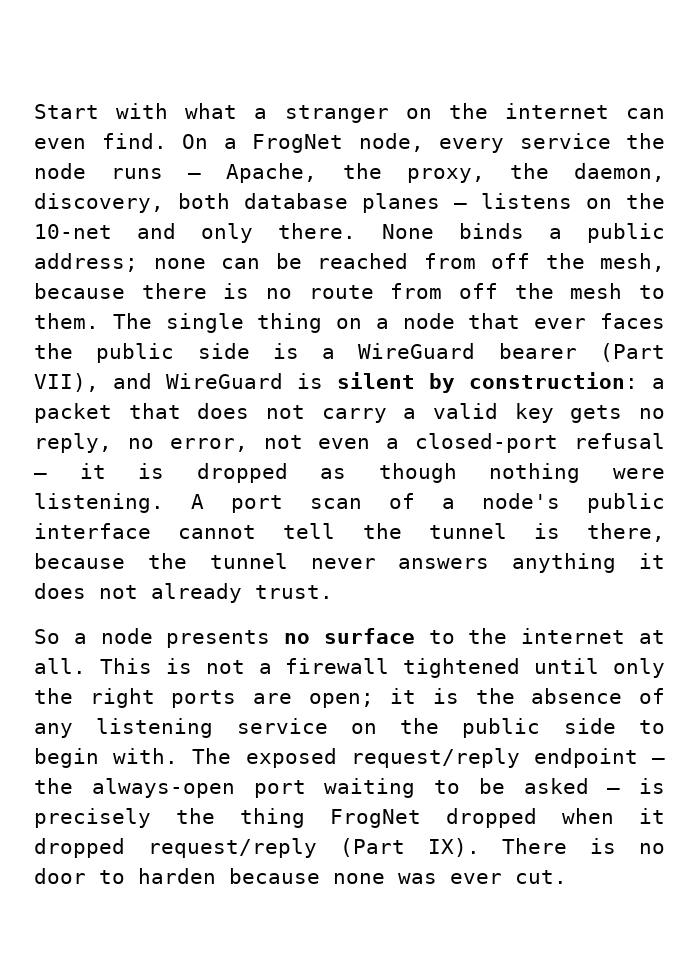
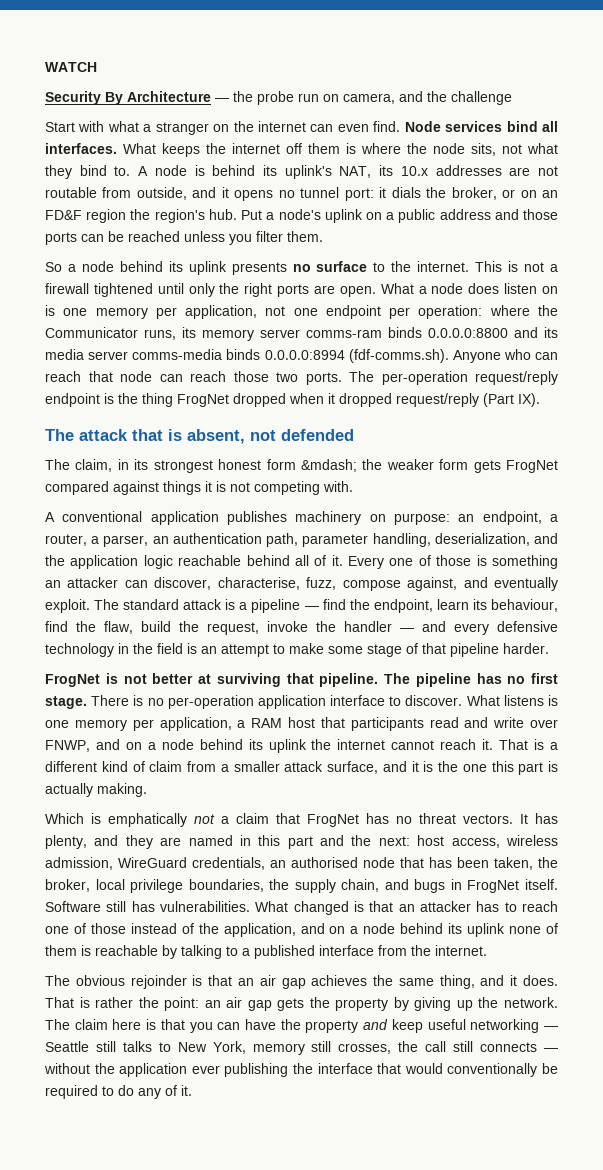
(34, 111) none -> [45,62,97,72] [45,91,512,105] WATCH // Security By Architecture — the probe run on camera, and the challenge //
[182,133,665,153] [34,163,665,183] [34,193,665,213] [34,223,665,243] [34,253,665,272] [34,283,665,299] [34,313,665,333] [34,343,665,363] [34,372,665,393] [34,403,665,423] [34,433,665,453] [34,463,665,483] [34,493,665,513] [34,523,665,542] [34,553,665,573] [34,583,333,603] On a FrogNet node, every service the node runs — Apache, the proxy, the daemon, discovery, both database planes — listens on the 10-net and only there. None binds a public address; none can be reached from off the mesh, because there is no route from off the mesh to them. The single thing on a node that ever faces the public side is a WireGuard bearer (Part VII), and WireGuard is silent by construction: a packet that does not carry a valid key gets no reply, no error, not even a closed-port refusal — it is dropped as though nothing were listening. A port scan of a node's public interface cannot tell the tunnel is there, because the tunnel never answers anything it does not already trust. -> [404,121,559,132] [45,143,558,157] [45,165,558,179] [45,187,558,201] [45,209,558,223] [45,231,323,245] Node services bind all interfaces. What keeps the internet off them is where the node sits, not what they bind to. A node is behind its uplink's NAT, its 10.x addresses are not routable from outside, and it opens no tunnel port: it dials the broker, or on an FD&F region the region's hub. Put a node's uplink on a public address and those ports can be reached unless you filter them.
(153, 636) none -> [119,261,227,275] behind its uplink
[521,628,665,644] [34,658,86,674] internet at all. -> [417,261,470,272] internet.
[308,688,666,708] [34,718,665,738] [34,748,665,768] [34,778,665,798] [34,808,151,828] open; it is the absence of any listening service on the public side to begin with. The exposed request/reply endpoint — the always-open port waiting to be asked — is precisely -> [339,283,558,297] [45,305,558,319] [45,327,558,341] [45,349,558,363] [45,371,558,385] [45,393,114,407] open. What a node does listen on is one memory per application, not one endpoint per operation: where the Communicator runs, its memory server comms-ram binds 0.0.0.0:8800 and its media server comms-media binds 0.0.0.0:8994 (fdf-comms.sh). Anyone who can reach that node can reach those two ports. The per-operation request/reply endpoint is
[502,838,665,854] [34,868,567,884] There is no door to harden because none was ever cut. -> [45,429,354,444] [45,459,558,473] [45,481,353,495] [45,511,558,525] [45,533,558,547] [45,555,558,569] [45,577,558,591] [45,599,558,613] [45,621,558,635] [45,643,549,657] [45,673,558,687] [45,695,558,709] [45,717,558,731] [45,739,558,753] [45,761,558,775] [45,783,147,797] [45,813,558,827] [45,835,558,849] [45,857,558,870] [45,879,558,893] [45,901,558,915] [45,923,558,937] [45,945,487,959] [45,975,558,989] [45,997,559,1011] [45,1019,558,1033] [45,1041,558,1055] [44,1063,559,1077] [45,1085,192,1099] // The attack that is absent, not defended // The claim, in its strongest honest form &mdash; the weaker form gets FrogNet compared against things it is not competing with. // A conventional application publishes machinery on purpose: an endpoint, a router, a parser, an authentication path, parameter handling, deserialization, and the application logic reachable behind all of it. Every one of those is something an attacker can discover, characterise, fuzz, compose against, and eventually exploit. The standard attack is a pipeline — find the endpoint, learn its behaviour, find the flaw, build the request, invoke the handler — and every defensive technology in the field is an attempt to make some stage of that pipeline harder. // FrogNet is not better at surviving that pipeline. The pipeline has no first stage. There is no per-operation application interface to discover. What listens is one memory per application, a RAM host that participants read and write over FNWP, and on a node behind its uplink the internet cannot reach it. That is a different kind of claim from a smaller attack surface, and it is the one this part is actually making. // Which is emphatically not a claim that FrogNet has no threat vectors. It has plenty, and they are named in this part and the next: host access, wireless admission, WireGuard credentials, an authorised node that has been taken, the broker, local privilege boundaries, the supply chain, and bugs in FrogNet itself. Software still has vulnerabilities. What changed is that an attacker has to reach one of those instead of the application, and on a node behind its uplink none of them is reachable by talking to a published interface from the internet. // The obvious rejoinder is that an air gap achieves the same thing, and it does. That is rather the point: an air gap gets the property by giving up the network. The claim here is that you can have the property and keep useful networking — Seattle still talks to New York, memory still crosses, the call still connects — without the application ever publishing the interface that would conventionally be required to do any of it.

